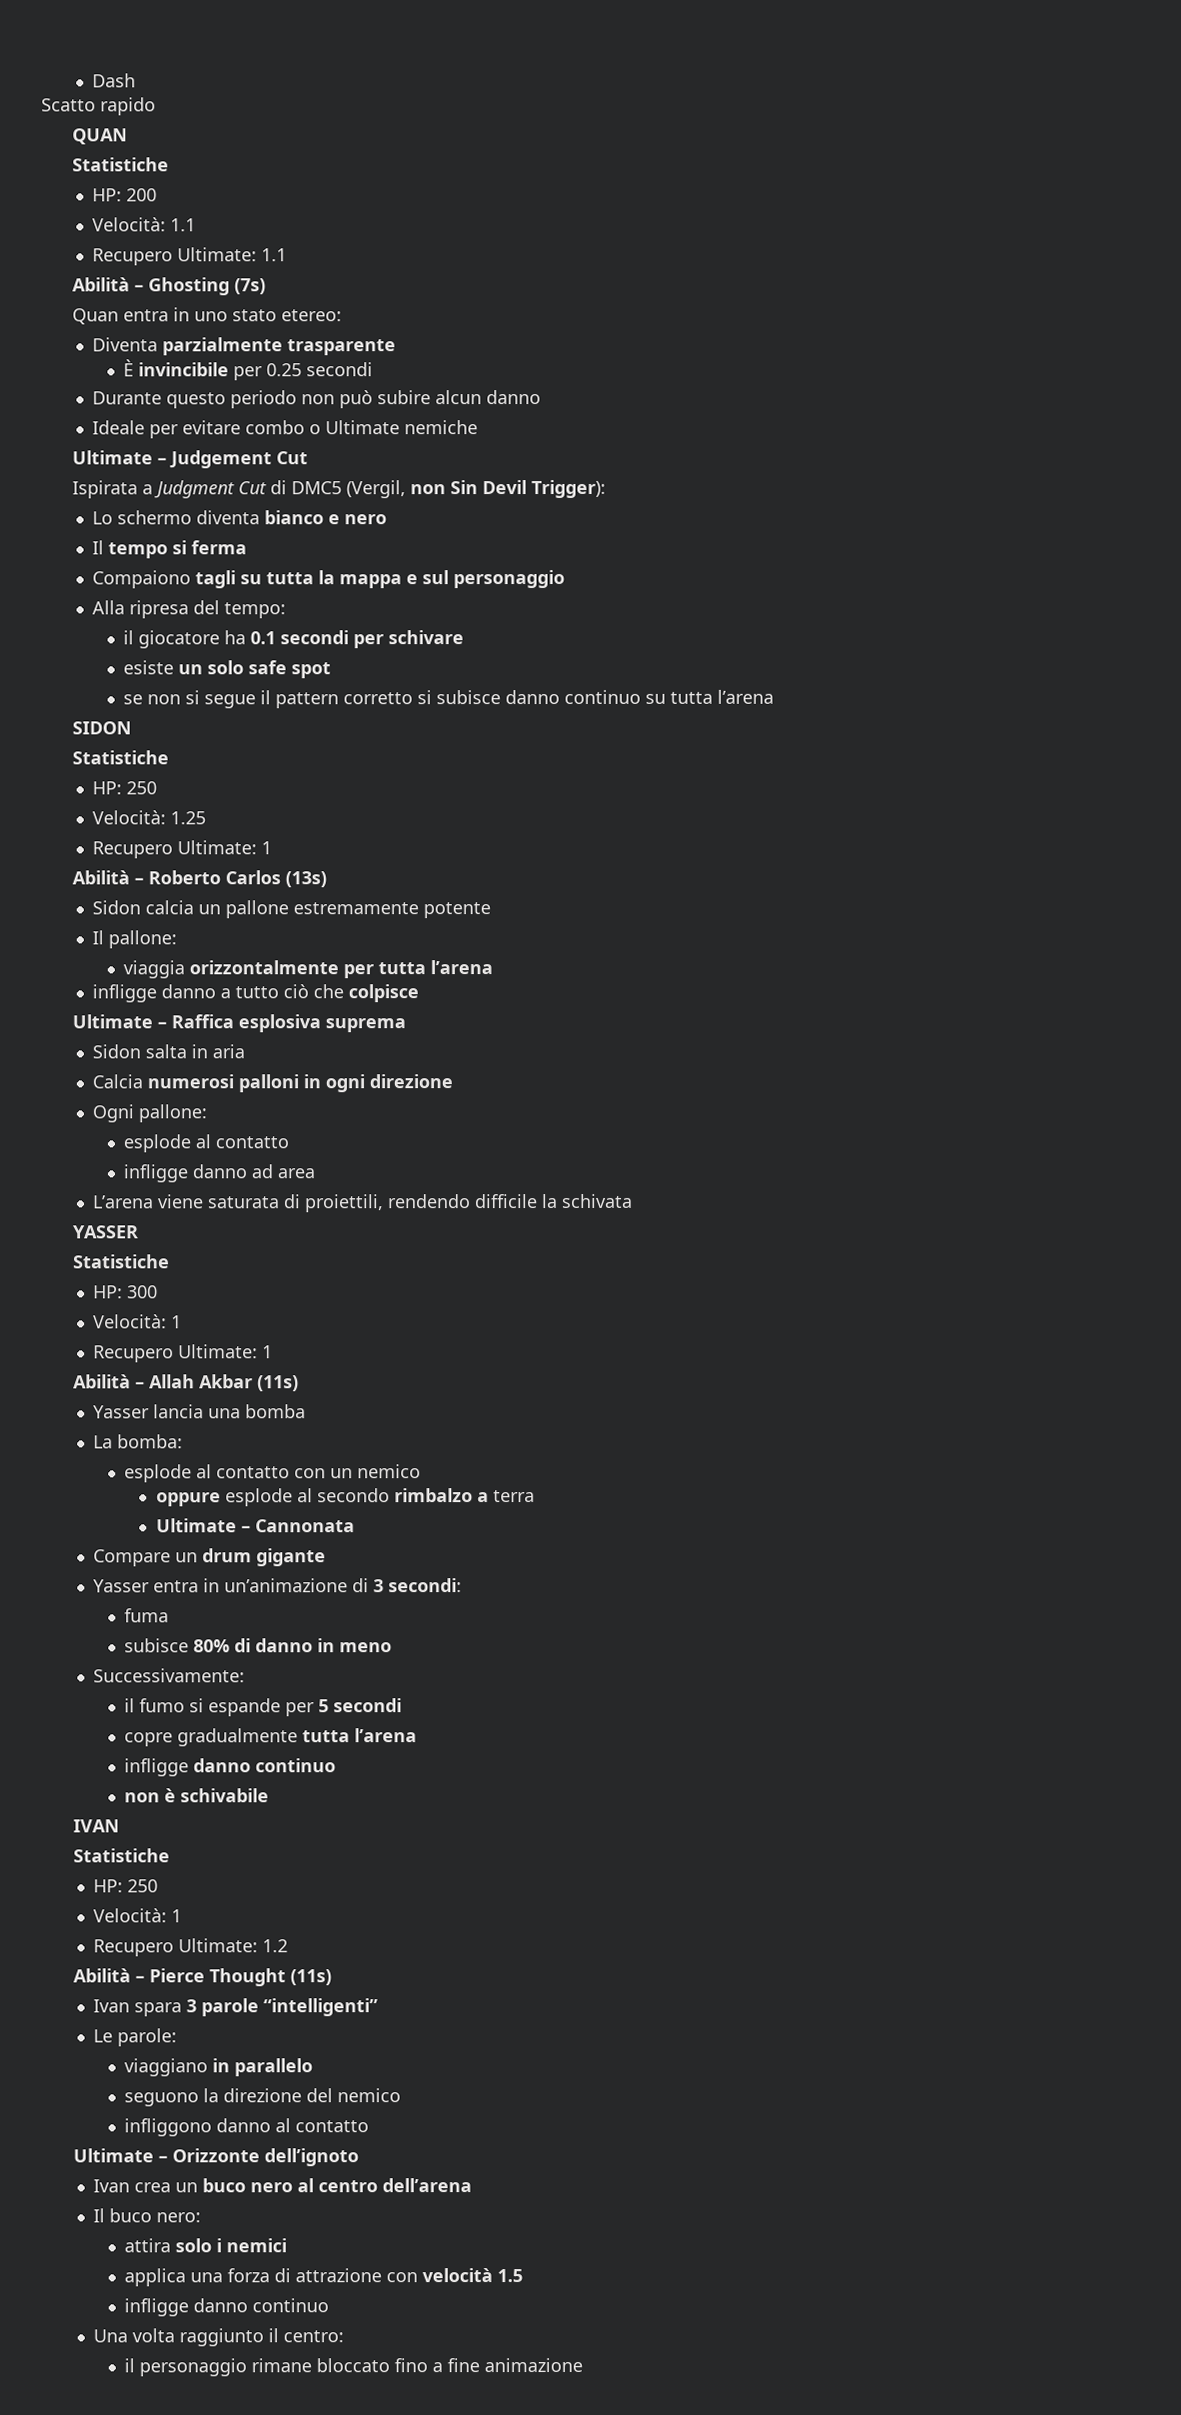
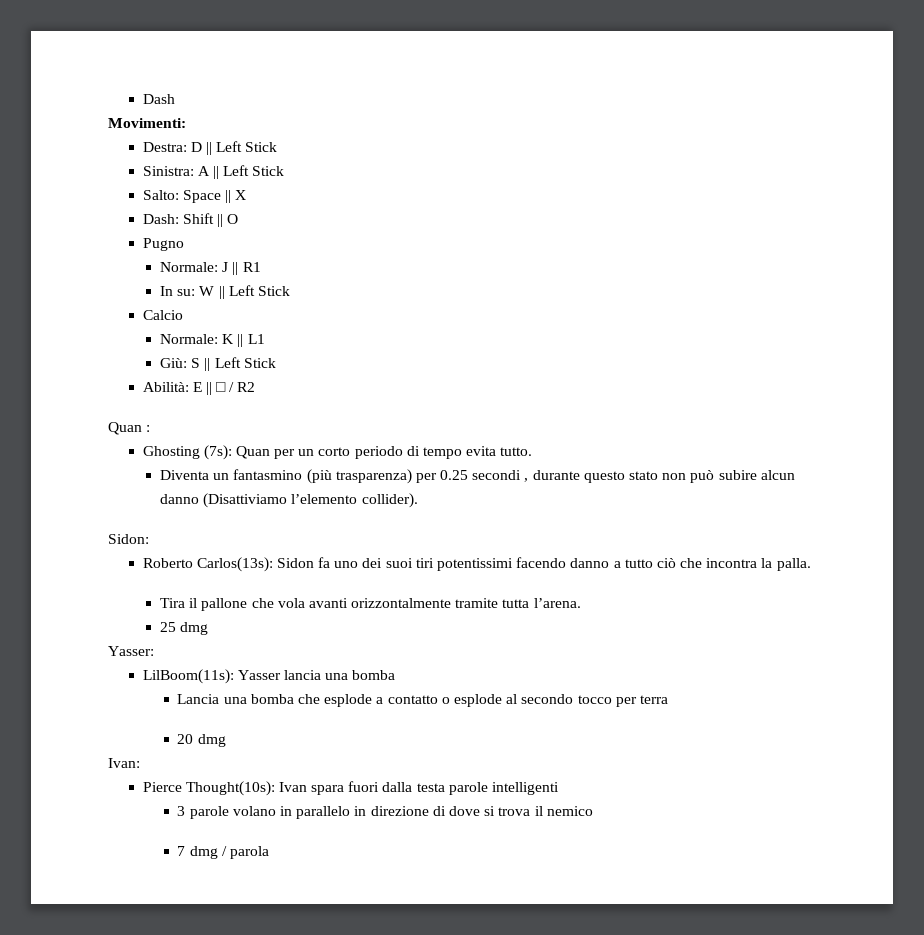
[41,97,156,116] [72,128,129,145] [72,157,170,172] [92,188,158,202] [92,217,197,232] [92,247,288,266] [72,277,267,296] [72,307,343,325] [92,337,397,356] [123,359,230,377] Scatto rapido // QUAN // Statistiche // HP: 200 // Velocità: 1.1 // Recupero Ultimate: 1.1 // Abilità – Ghosting (7s) // Quan entra in uno stato etereo: // Diventa parzialmente trasparente // È invincibile -> [108,118,186,128] [142,141,278,155] [142,165,285,179] [142,190,247,203] [142,213,239,227] [142,238,184,251] [160,262,261,275] [160,285,290,299] [142,310,183,320] [160,334,265,347] [160,357,276,371] [142,382,256,395] [108,422,151,435] [142,445,533,460] [160,469,412,484] Movimenti: // Destra: D || Left Stick // Sinistra: A || Left Stick // Salto: Space || X // Dash: Shift || O // Pugno // Normale: J || R1 // In su: W || Left Stick // Calcio // Normale: K || L1 // Giù: S || Left Stick // Abilità: E || □ / R2 // Quan : // Ghosting (7s): Quan per un corto periodo di tempo evita tutto. // Diventa un fantasmino (più trasparenza)
[92,390,298,409] // Durante questo periodo -> [524,470,659,483] , durante questo stato
[92,420,479,439] [72,450,309,469] [72,479,607,499] [92,510,388,525] [92,540,248,559] [92,570,566,589] [92,600,287,619] [123,630,465,649] [123,660,332,679] [123,689,775,709] [72,721,133,735] [72,750,170,765] [92,781,158,795] [92,810,207,825] [92,840,273,859] [72,870,328,888] [92,900,492,919] [92,930,178,949] [123,960,494,979] [92,984,158,1003] // Ideale per evitare combo o Ultimate nemiche // Ultimate – Judgement Cut // Ispirata a Judgment Cut di DMC5 (Vergil, non Sin Devil Trigger): // Lo schermo diventa bianco e nero // Il tempo si ferma // Compaiono tagli su tutta la mappa e sul personaggio // Alla ripresa del tempo: // il giocatore ha 0.1 secondi per schivare // esiste un solo safe spot // se non si segue il pattern corretto si subisce danno continuo su tutta l’arena // SIDON // Statistiche // HP: 250 // Velocità: 1.25 // Recupero Ultimate: 1 // Abilità – Roberto Carlos (13s) // Sidon calcia un pallone estremamente potente // Il pallone: // viaggia orizzontalmente per tutta l’arena // infligge -> [203,493,418,508] [108,534,149,544] [142,557,567,572] (Disattiviamo l’elemento collider). // Sidon: // Roberto Carlos(13s): Sidon fa uno dei suoi tiri potentissimi facendo
[348,984,420,1003] [72,1014,407,1033] [92,1044,246,1059] [92,1074,454,1093] [92,1104,208,1123] [123,1134,290,1153] [123,1164,316,1183] [92,1193,634,1213] [73,1225,140,1239] [73,1254,171,1269] [93,1285,159,1299] [93,1314,183,1329] [93,1344,274,1363] [73,1374,300,1392] [93,1404,307,1419] [93,1434,184,1449] [124,1464,422,1483] [155,1492,221,1507] colpisce // Ultimate – Raffica esplosiva suprema // Sidon salta in aria // Calcia numerosi palloni in ogni direzione // Ogni pallone: // esplode al contatto // infligge danno ad area // L’arena viene saturata di proiettili, rendendo difficile la schivata // YASSER // Statistiche // HP: 300 // Velocità: 1 // Recupero Ultimate: 1 // Abilità – Allah Akbar (11s) // Yasser lancia una bomba // La bomba: // esplode al contatto con un nemico // oppure -> [706,558,811,571] [160,598,581,611] [160,622,209,635] [108,646,154,656] [142,669,396,684] [177,694,450,707] incontra la palla. // Tira il pallone che vola avanti orizzontalmente tramite tutta l’arena. // 25 dmg // Yasser: // LilBoom(11s): Yasser lancia una bomba // Lancia una bomba che esplode a contatto o
[393,1488,489,1503] rimbalzo a -> [577,695,637,707] tocco per
[155,1518,355,1533] [93,1548,327,1567] [93,1578,463,1593] [124,1608,170,1623] [124,1638,393,1653] [93,1668,246,1683] [124,1698,403,1717] [124,1728,418,1747] [124,1758,337,1777] [124,1788,270,1803] [73,1819,121,1833] [73,1848,171,1863] [93,1879,159,1893] [93,1908,183,1923] [93,1938,289,1957] [73,1968,333,1987] [93,1998,379,2017] [93,2028,178,2047] [124,2058,314,2077] [124,2088,402,2107] [124,2118,370,2137] [73,2148,360,2167] [93,2178,473,2193] [93,2208,202,2223] [124,2238,288,2253] [124,2268,524,2287] [124,2298,330,2317] [93,2328,345,2347] [124,2358,584,2377] Ultimate – Cannonata // Compare un drum gigante // Yasser entra in un’animazione di 3 secondi: // fuma // subisce 80% di danno in meno // Successivamente: // il fumo si espande per 5 secondi // copre gradualmente tutta l’arena // infligge danno continuo // non è schivabile // IVAN // Statistiche // HP: 250 // Velocità: 1 // Recupero Ultimate: 1.2 // Abilità – Pierce Thought (11s) // Ivan spara 3 parole “intelligenti” // Le parole: // viaggiano in parallelo // seguono la direzione del nemico // infliggono danno al contatto // Ultimate – Orizzonte dell’ignoto // Ivan crea un buco nero al centro dell’arena // Il buco nero: // attira solo i nemici // applica una forza di attrazione con velocità 1.5 // infligge danno continuo // Una volta raggiunto il centro: // il personaggio rimane bloccato fino a fine animazione -> [177,734,226,747] [108,758,140,768] [142,781,560,796] [177,806,593,819] [177,846,270,859] 20 dmg // Ivan: // Pierce Thought(10s): Ivan spara fuori dalla testa parole intelligenti // 3 parole volano in parallelo in direzione di dove si trova il nemico // 7 dmg / parola

